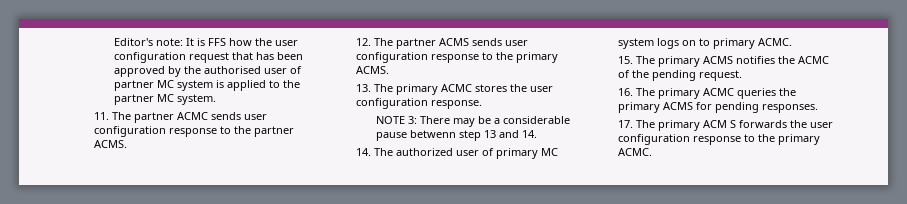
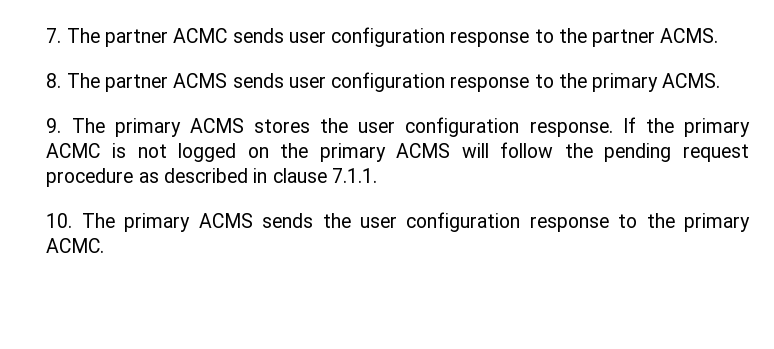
[114,38,299,46] [114,52,304,63] [114,66,303,77] [114,80,301,91] [114,94,217,105] [93,112,109,120] Editor's note: It is FFS how the user configuration request that has been approved by the authorised user of partner MC system is applied to the partner MC system. // 11. -> [46,28,62,43] 7.
[355,38,371,46] 12. -> [46,73,62,88] 8.
[355,84,472,95] 13. The primary ACMC -> [46,118,244,137] 9. The primary ACMS
[376,116,571,127] [376,130,538,141] [355,148,558,159] [617,38,792,49] [617,56,829,67] [617,70,742,81] [617,88,796,99] [617,102,818,113] [617,120,787,131] // NOTE 3: There may be a considerable pause betwenn step 13 and 14. // 14. The authorized user of primary MC system logs on to primary ACMC. // 15. The primary ACMS notifies the ACMC of the pending request. // 16. The primary ACMC queries the primary ACMS for pending responses. // 17. The primary ACM S forwards -> [622,117,750,137] [46,142,749,162] [46,168,377,187] [46,213,314,232] If the primary ACMC is not logged on the primary ACMS will follow the pending request procedure as described in clause 7.1.1. // 10. The primary ACMS sends

